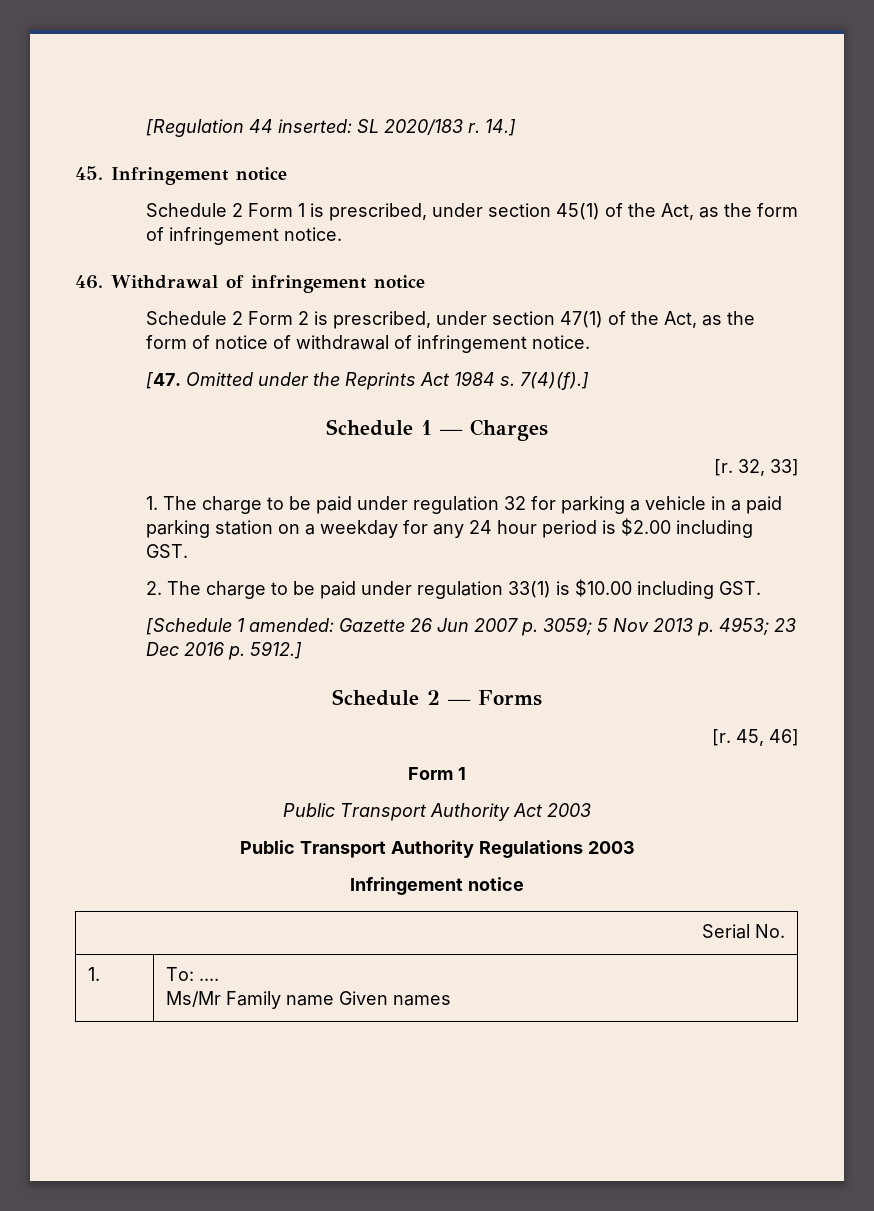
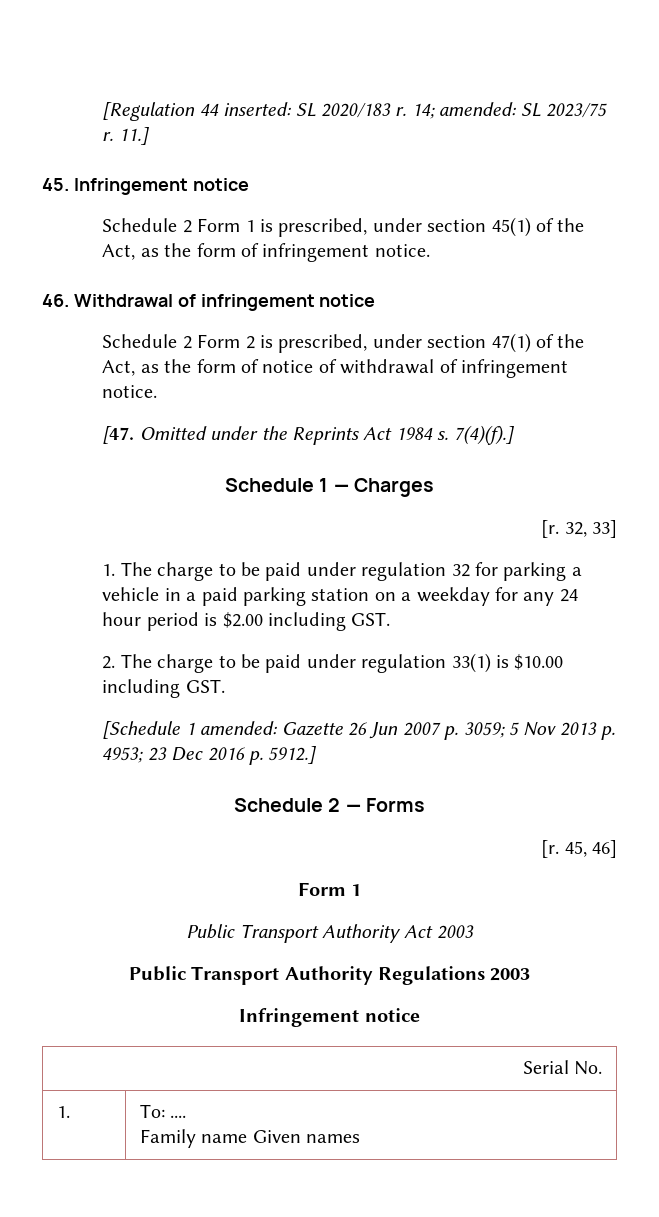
[484,119,516,136] 14.] -> [411,102,607,119] [102,127,149,145] 14; amended: SL 2023/75 r. 11.]
[165,991,221,1007] Ms/Mr -> (187, 1116) none

